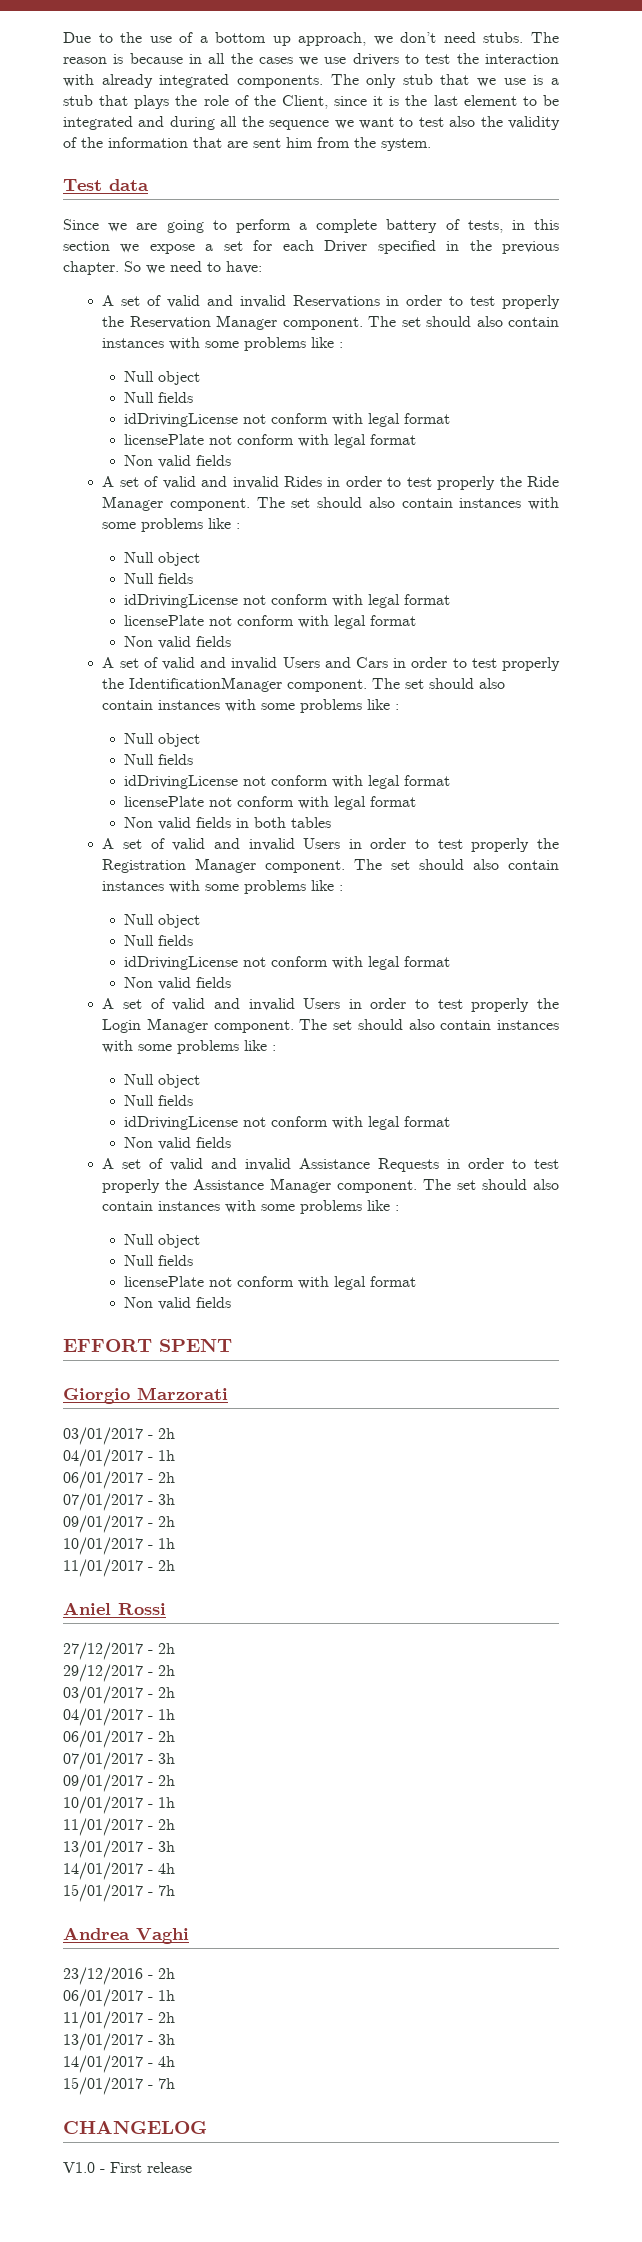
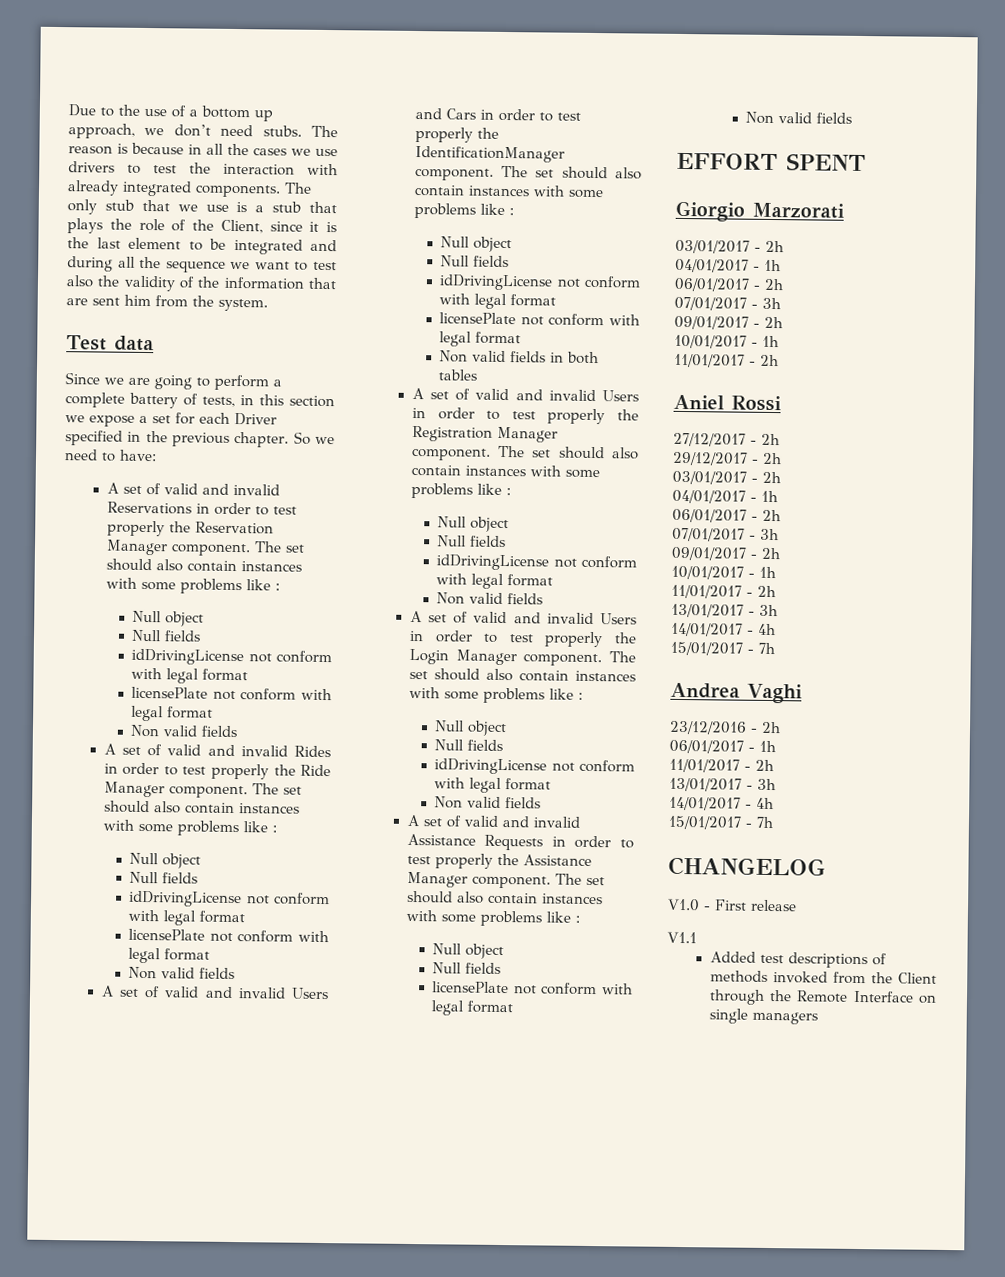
(192, 2167) none -> [667,931,697,944] [709,951,887,969] [709,970,937,985] [708,989,937,1005] [708,1008,818,1025] // V1.1 // Added test descriptions of methods invoked from the Client through the Remote Interface on single managers

